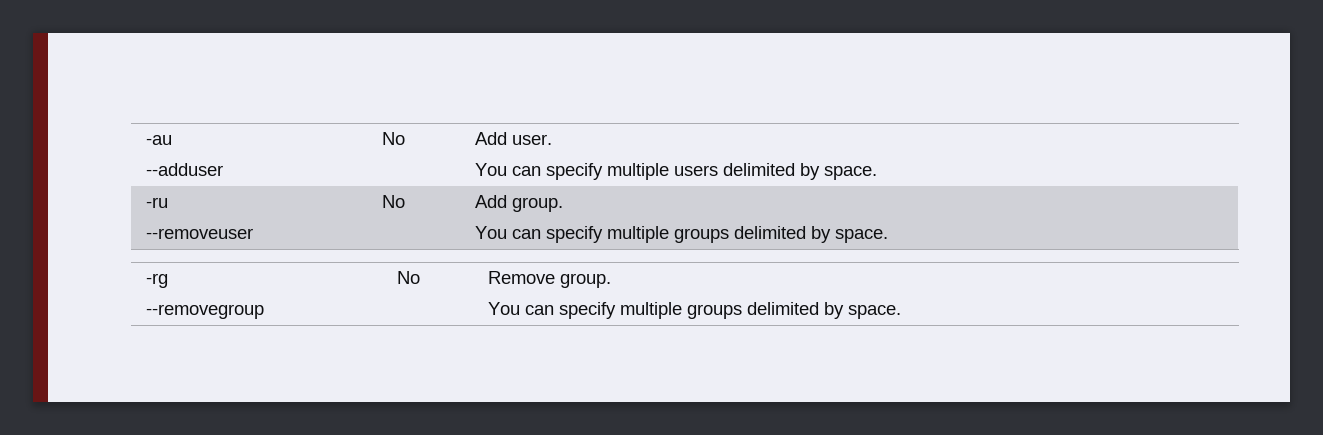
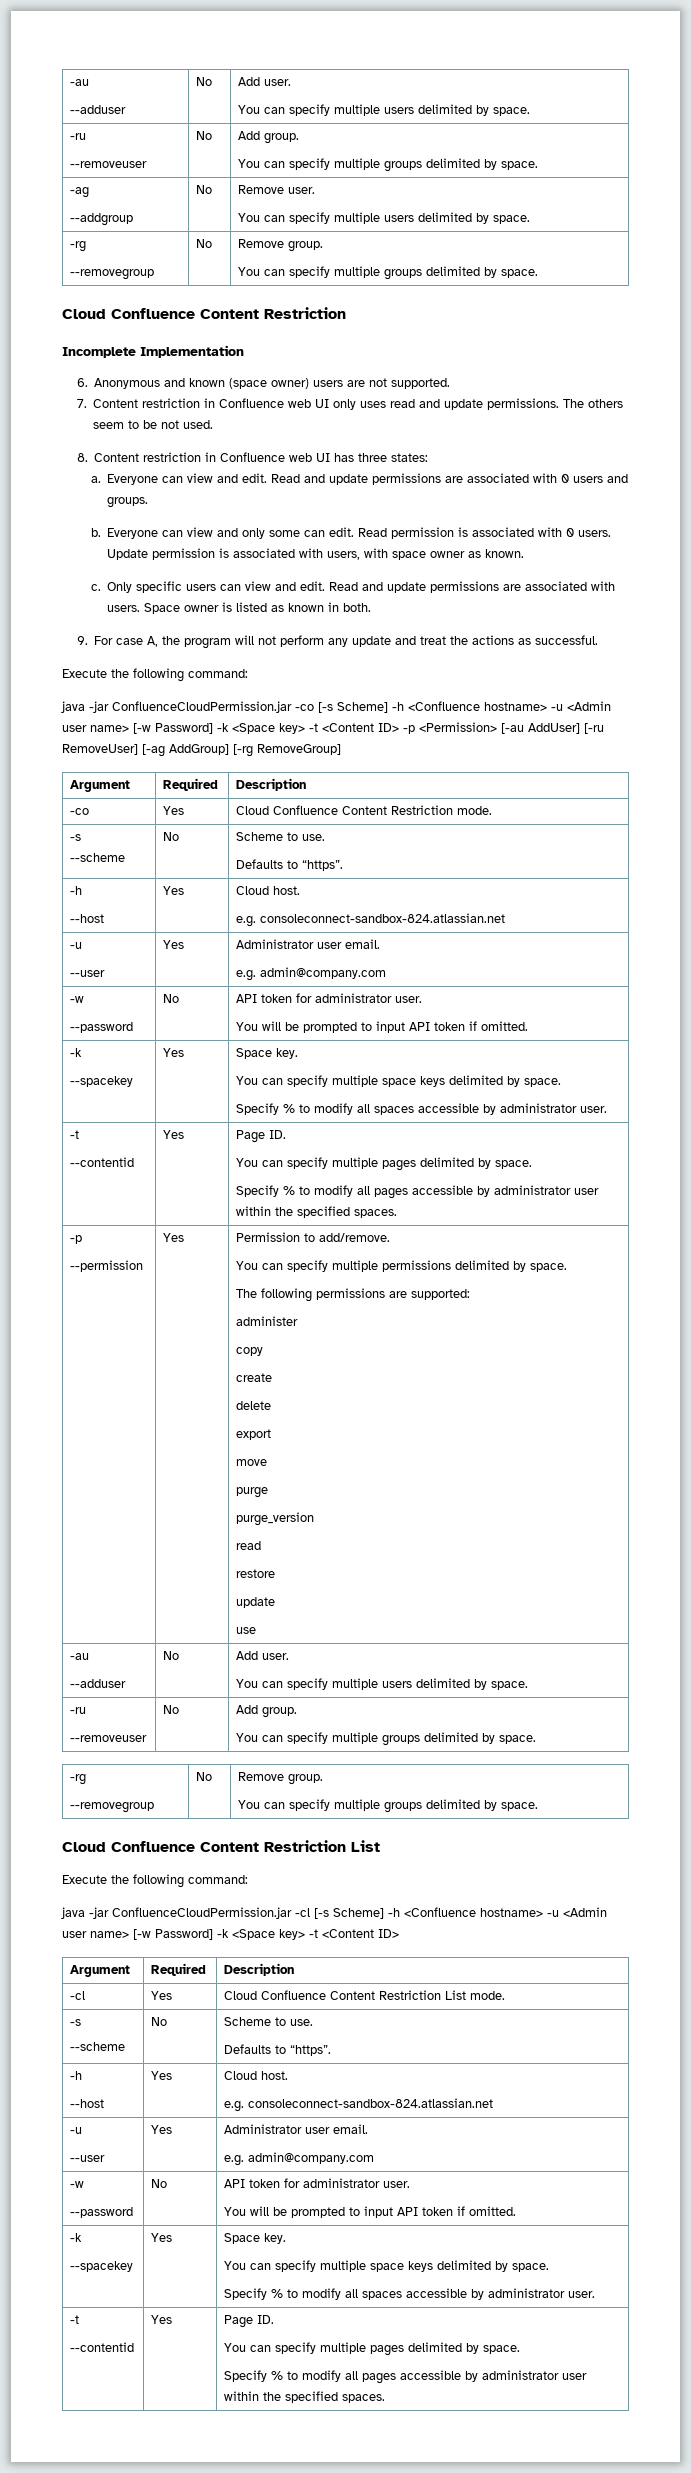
(889, 236) none -> [70,187,90,198] [70,213,134,226] [196,185,213,194] [238,185,316,194] [238,212,531,224] [70,241,87,252] [70,269,155,280] [196,239,213,248] [238,239,324,252] [238,266,539,280] [62,307,346,319] [62,345,244,358] [76,378,450,389] [76,398,623,410] [92,420,213,429] [76,452,428,462] [91,473,629,485] [107,497,149,508] [91,527,612,539] [107,548,525,560] [91,581,616,593] [107,602,372,614] [76,635,598,649] [62,668,248,682] [61,701,611,713] [62,722,604,734] [62,744,341,757] [70,780,131,792] [163,778,219,791] [236,778,307,791] [70,808,90,815] [163,806,185,815] [236,805,493,815] [70,834,82,841] [70,853,126,862] [163,832,180,841] [236,832,326,841] [236,859,344,871] [70,886,83,895] [70,914,105,923] [163,886,185,895] [236,886,301,895] [236,913,506,927] [70,942,83,949] [70,970,106,977] [163,940,185,949] [236,939,381,949] [236,967,387,981] [70,996,85,1003] [70,1022,134,1033] [163,994,180,1003] [236,993,423,1003] [236,1021,529,1033] [70,1048,83,1057] [70,1076,134,1087] [163,1048,185,1057] [236,1048,299,1059] [236,1075,562,1087] [236,1103,608,1115] [70,1130,80,1139] [70,1157,135,1167] [163,1130,185,1139] [236,1130,287,1143] [236,1157,533,1171] [236,1185,600,1199] [236,1206,398,1218] [70,1235,83,1244] [70,1260,144,1272] [163,1233,185,1242] [236,1232,391,1242] [236,1260,568,1272] [236,1288,471,1302] [236,1316,299,1326] [236,1347,264,1356] [236,1373,273,1382] [236,1401,272,1410] [236,1429,272,1440] [236,1459,268,1466] [236,1487,269,1498] [236,1512,315,1526] [236,1541,262,1550] [236,1569,276,1578] [236,1597,276,1608] [236,1627,257,1634] [70,1653,90,1660] [70,1679,127,1688] [163,1651,180,1660] [236,1651,290,1660] [236,1678,529,1690] [70,1707,87,1714] [70,1735,148,1742] [163,1705,180,1714] [236,1705,298,1718] [236,1732,537,1746] // -ag // --addgroup | No | Remove user. // You can specify multiple users delimited by space. // -rg // --removegroup | No | Remove group. // You can specify multiple groups delimited by space. // Cloud Confluence Content Restriction // Incomplete Implementation // 6. Anonymous and known (space owner) users are not supported. // 7. Content restriction in Confluence web UI only uses read and update permissions. The others seem to be not used. // 8. Content restriction in Confluence web UI has three states: // a. Everyone can view and edit. Read and update permissions are associated with 0 users and groups. // b. Everyone can view and only some can edit. Read permission is associated with 0 users. Update permission is associated with users, with space owner as known. // c. Only specific users can view and edit. Read and update permissions are associated with users. Space owner is listed as known in both. // 9. For case A, the program will not perform any update and treat the actions as successful. // Execute the following command: // java -jar ConfluenceCloudPermission.jar -co [-s Scheme] -h <Confluence hostname> -u <Admin user name> [-w Password] -k <Space key> -t <Content ID> -p <Permission> [-au AddUser] [-ru RemoveUser] [-ag AddGroup] [-rg RemoveGroup] // Argument | Required | Description // -co | Yes | Cloud Confluence Content Restriction mode. // -s // --scheme | No | Scheme to use. // Defaults to “https”. // -h // --host | Yes | Cloud host. // e.g. consoleconnect-sandbox-824.atlassian.net // -u // --user | Yes | Administrator user email. // e.g. admin@company.com // -w // --password | No | API token for administrator user. // You will be prompted to input API token if omitted. // -k // --spacekey | Yes | Space key. // You can specify multiple space keys delimited by space. // Specify % to modify all spaces accessible by administrator user. // -t // --contentid | Yes | Page ID. // You can specify multiple pages delimited by space. // Specify % to modify all pages accessible by administrator user within the specified spaces. // -p // --permission | Yes | Permission to add/remove. // You can specify multiple permissions delimited by space. // The following permissions are supported: // administer // copy // create // delete // export // move // purge // purge_version // read // restore // update // use // -au // --adduser | No | Add user. // You can specify multiple users delimited by space. // -ru // --removeuser | No | Add group. // You can specify multiple groups delimited by space.
(902, 312) none -> [62,1840,380,1852] [62,1874,248,1888] [61,1907,607,1919] [62,1929,399,1940] [70,1965,131,1977] [151,1963,207,1976] [224,1963,295,1976] [70,1991,86,2000] [151,1991,173,2000] [224,1990,506,2000] [70,2019,82,2026] [70,2042,126,2051] [151,2017,168,2026] [224,2017,314,2026] [224,2044,332,2056] [70,2071,83,2080] [70,2099,105,2108] [151,2071,173,2080] [224,2071,289,2080] [224,2098,494,2112] [70,2127,83,2134] [70,2155,106,2162] [151,2125,173,2134] [224,2124,369,2134] [224,2152,375,2166] [70,2181,85,2188] [70,2207,134,2218] [151,2179,168,2188] [224,2178,411,2188] [224,2206,517,2218] [70,2233,83,2242] [70,2261,134,2272] [151,2233,173,2242] [224,2233,287,2244] [224,2260,550,2272] [224,2288,596,2300] [70,2315,80,2324] [70,2342,135,2352] [151,2315,173,2324] [224,2315,275,2328] [224,2342,521,2356] [224,2370,588,2384] [224,2391,386,2403] // Cloud Confluence Content Restriction List // Execute the following command: // java -jar ConfluenceCloudPermission.jar -cl [-s Scheme] -h <Confluence hostname> -u <Admin user name> [-w Password] -k <Space key> -t <Content ID> // Argument | Required | Description // -cl | Yes | Cloud Confluence Content Restriction List mode. // -s // --scheme | No | Scheme to use. // Defaults to “https”. // -h // --host | Yes | Cloud host. // e.g. consoleconnect-sandbox-824.atlassian.net // -u // --user | Yes | Administrator user email. // e.g. admin@company.com // -w // --password | No | API token for administrator user. // You will be prompted to input API token if omitted. // -k // --spacekey | Yes | Space key. // You can specify multiple space keys delimited by space. // Specify % to modify all spaces accessible by administrator user. // -t // --contentid | Yes | Page ID. // You can specify multiple pages delimited by space. // Specify % to modify all pages accessible by administrator user within the specified spaces.

